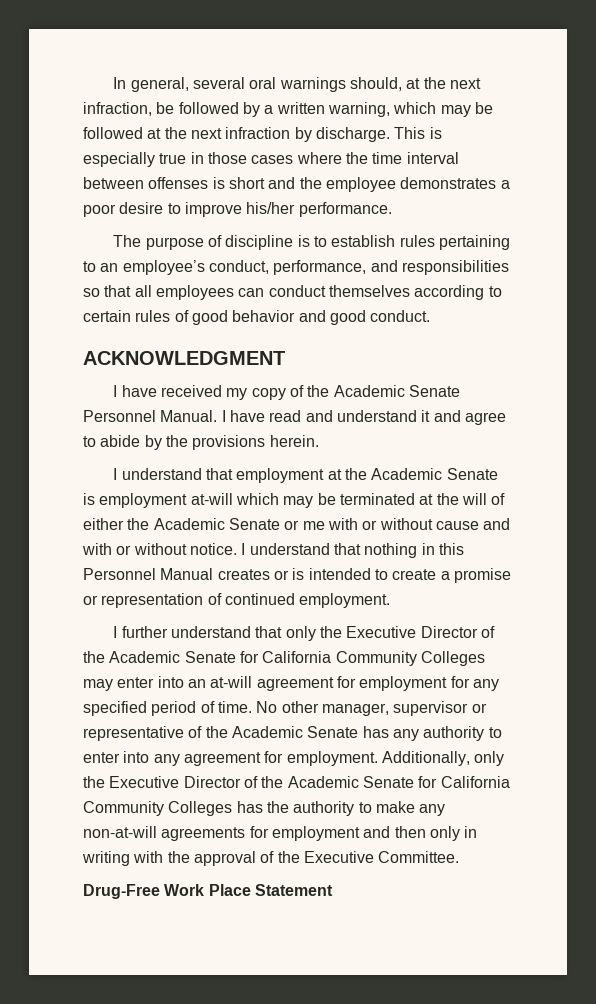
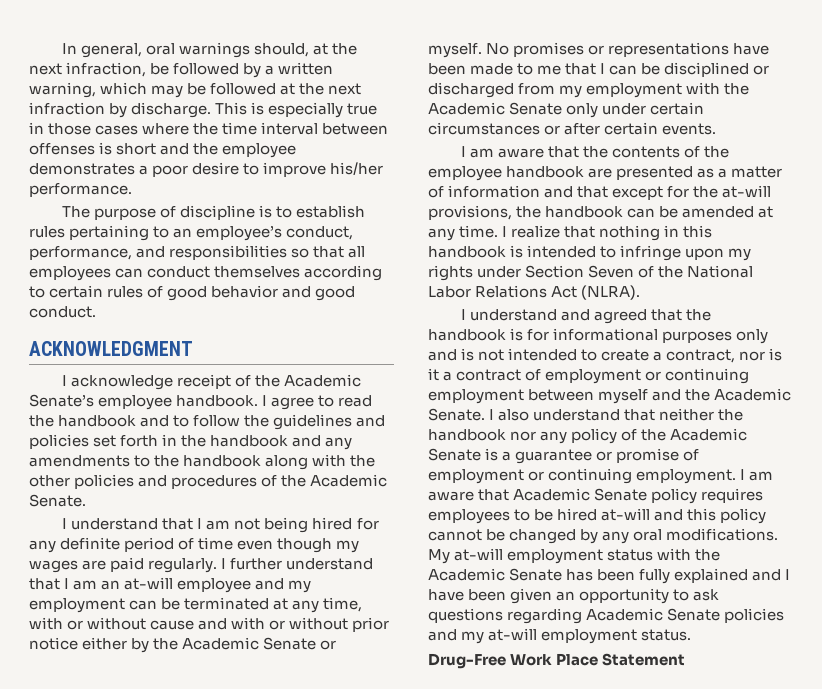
[193,77,246,89] several -> (143, 50) none
[121,385,460,400] [83,410,506,425] [83,435,319,450] [113,468,498,483] [83,493,506,508] [83,518,325,530] have received my copy of the Academic Senate Personnel Manual. I have read and understand it and agree to abide by the provisions herein. // I understand that employment at the Academic Senate is employment at-will which may be terminated at the will of either the Academic Senate or me -> [71,374,362,390] [29,394,373,410] [29,414,386,430] [29,434,353,450] [29,454,376,470] [29,474,388,489] [29,494,86,507] [62,517,379,533] [29,537,360,553] [29,557,374,573] [29,577,312,593] [29,597,363,613] acknowledge receipt of the Academic Senate’s employee handbook. I agree to read the handbook and to follow the guidelines and policies set forth in the handbook and any amendments to the handbook along with the other policies and procedures of the Academic Senate. // I understand that I am not being hired for any definite period of time even though my wages are paid regularly. I further understand that I am an at-will employee and my employment can be terminated at any time,
[189,543,464,558] [83,568,511,583] [83,593,391,608] [113,626,495,641] [83,651,485,666] [83,676,499,691] [83,701,487,716] [83,726,502,741] [83,751,505,766] [83,776,510,788] [83,801,446,816] [83,826,478,841] [82,851,460,866] notice. I understand that nothing in this Personnel Manual creates or is intended to create a promise or representation of continued employment. // I further understand that only the Executive Director of the Academic Senate for California Community Colleges may enter into an at-will agreement for employment for any specified period of time. No other manager, supervisor or representative of the Academic Senate has any authority to enter into any agreement for employment. Additionally, only the Executive Director of the Academic Senate for California Community Colleges has the authority to make any non-at-will agreements for employment and then only in writing with the approval of the Executive Committee. -> [352,617,390,632] [29,637,337,653] [428,42,770,58] [428,62,770,77] [428,82,750,98] [428,102,705,118] [428,122,717,135] [461,146,730,158] [428,166,783,181] [428,185,772,200] [428,205,774,220] [428,225,713,241] [428,245,752,261] [428,265,754,281] [428,285,641,300] [461,309,712,324] [428,328,769,344] [428,348,783,363] [428,368,750,384] [428,388,792,404] [428,408,744,421] [428,428,748,444] [428,448,700,464] [428,468,774,484] [428,488,764,504] [428,508,767,524] [428,528,779,544] [428,548,721,564] [428,568,791,584] [428,588,720,604] [428,608,785,624] [428,628,692,644] prior notice either by the Academic Senate or myself. No promises or representations have been made to me that I can be disciplined or discharged from my employment with the Academic Senate only under certain circumstances or after certain events. // I am aware that the contents of the employee handbook are presented as a matter of information and that except for the at-will provisions, the handbook can be amended at any time. I realize that nothing in this handbook is intended to infringe upon my rights under Section Seven of the National Labor Relations Act (NLRA). // I understand and agreed that the handbook is for informational purposes only and is not intended to create a contract, nor is it a contract of employment or continuing employment between myself and the Academic Senate. I also understand that neither the handbook nor any policy of the Academic Senate is a guarantee or promise of employment or continuing employment. I am aware that Academic Senate policy requires employees to be hired at-will and this policy cannot be changed by any oral modifications. My at-will employment status with the Academic Senate has been fully explained and I have been given an opportunity to ask questions regarding Academic Senate policies and my at-will employment status.

